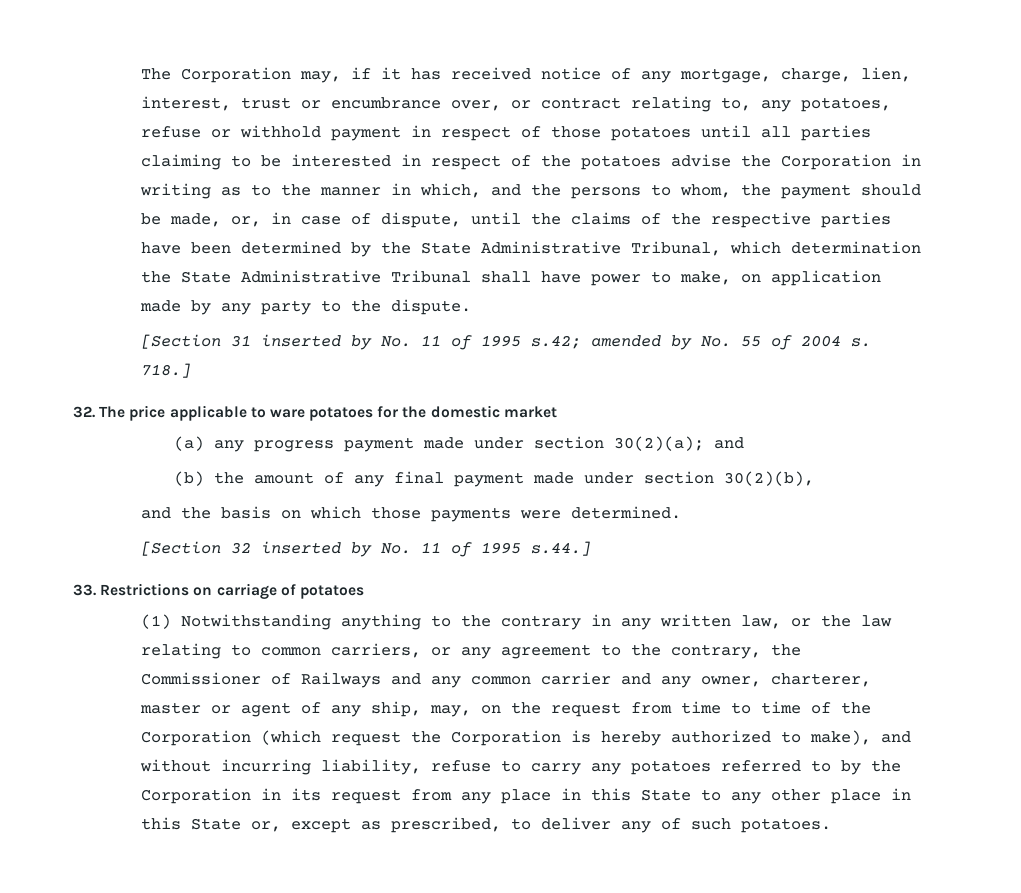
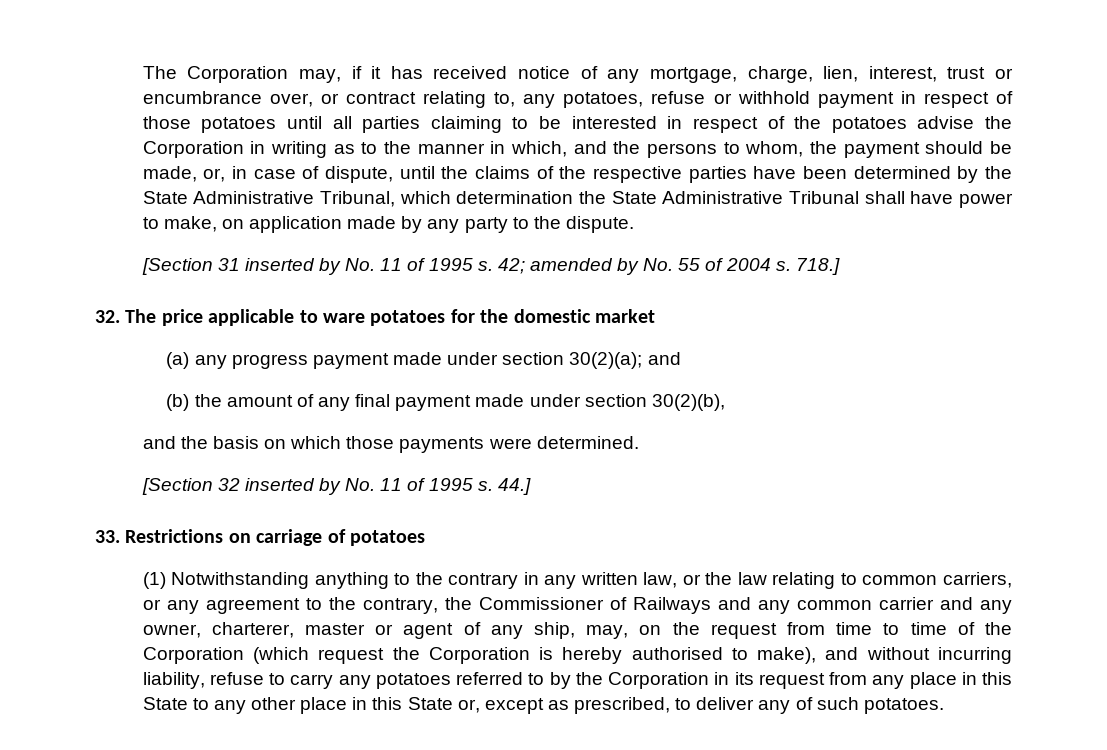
[530,335,581,349] s.42; -> [477,258,525,274] s. 42;
[530,541,591,556] s.44.] -> [477,478,531,495] s. 44.]
[670,730,771,743] authorized -> [631,647,723,660] authorised

